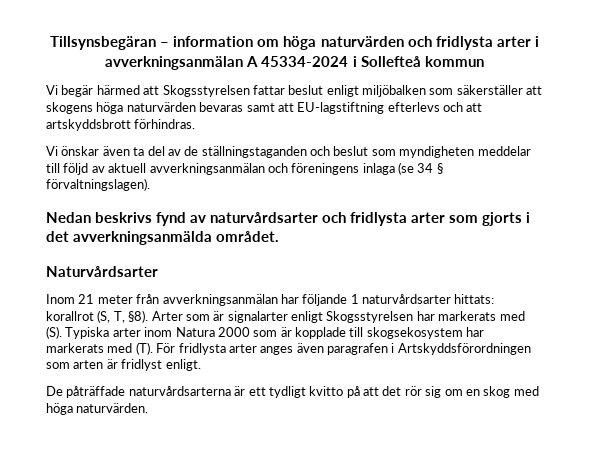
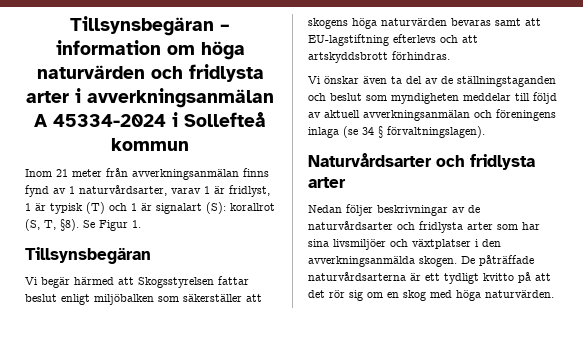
(484, 61) none -> [25,168,269,180] [25,185,270,197] [25,202,275,214] [25,219,141,231] [25,247,151,264] // Inom 21 meter från avverkningsanmälan finns fynd av 1 naturvårdsarter, varav 1 är fridlyst, 1 är typisk (T) och 1 är signalart (S): korallrot (S, T, §8). Se Figur 1. // Tillsynsbegäran
[46,212,206,226] Nedan beskrivs fynd av -> [308,153,535,170] [308,177,346,188] [308,204,480,216] Naturvårdsarter och fridlysta arter // Nedan följer beskrivningar av de
[482,212,530,226] [46,231,279,245] [46,266,158,277] [46,294,495,306] [46,310,525,323] [46,326,485,339] [46,342,531,355] [46,359,201,371] gjorts i det avverkningsanmälda området. // Naturvårdsarter // Inom 21 meter från avverkningsanmälan har följande 1 naturvårdsarter hittats: korallrot (S, T, §8). Arter som är signalarter enligt Skogsstyrelsen har markerats med (S). Typiska arter inom Natura 2000 som är kopplade till skogsekosystem har markerats med (T). För fridlysta arter anges även paragrafen i Artskyddsförordningen som arten är fridlyst enligt. // -> [522,222,540,230] [308,239,501,250] [308,256,457,267] har sina livsmiljöer och växtplatser i den avverkningsanmälda skogen.

